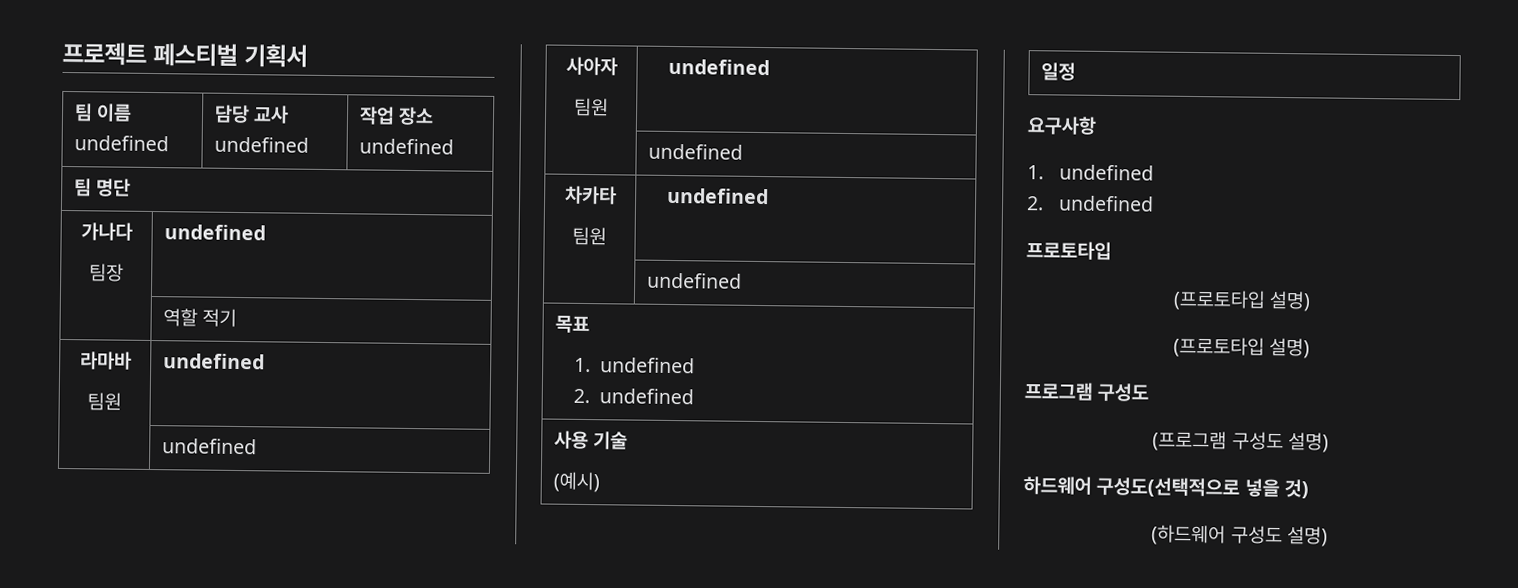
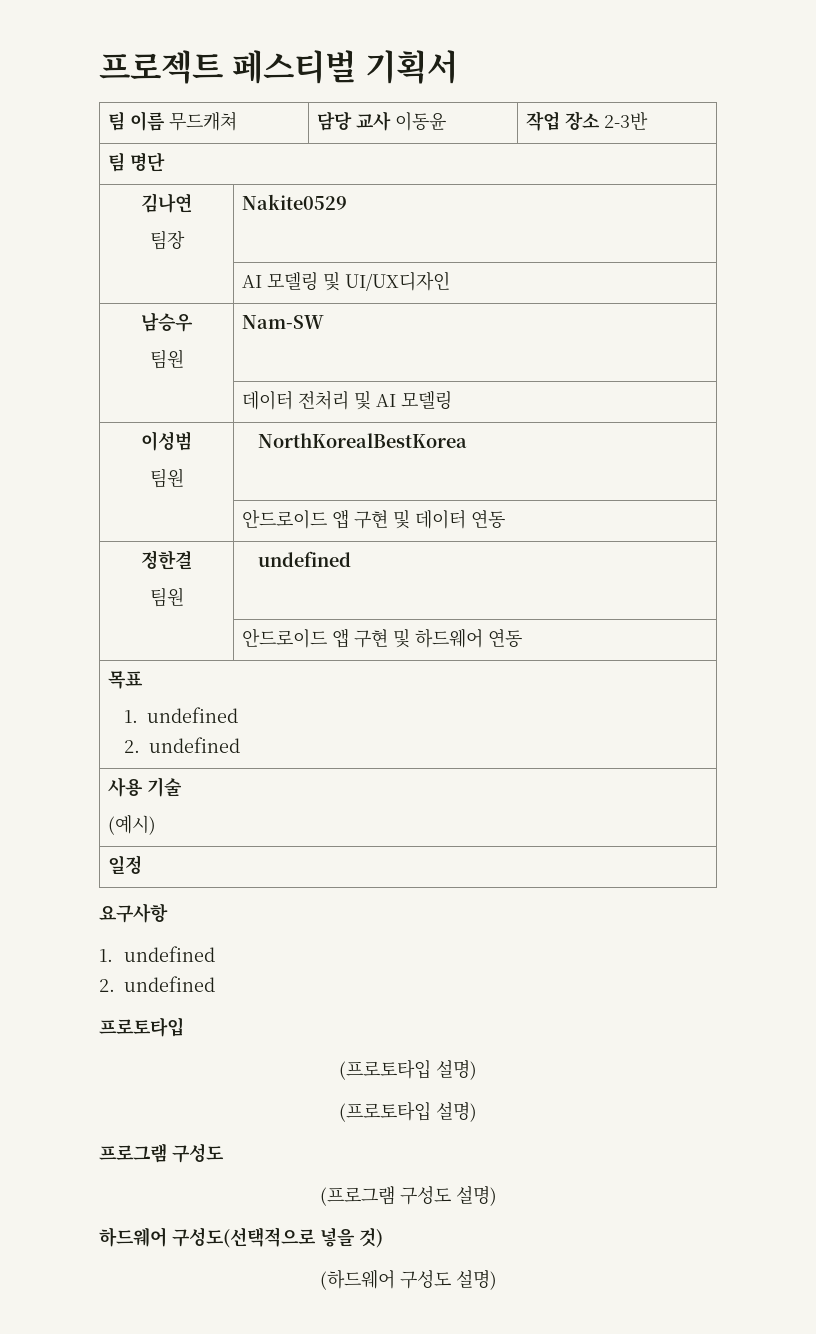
[73,135,169,152] undefined -> [169,111,238,131] 무드캐쳐
[213,136,309,153] undefined -> [395,112,447,131] 이동윤
[358,138,454,155] undefined -> [604,112,649,130] 2-3반
[80,222,133,241] 가나다 -> [141,193,192,213] 김나연
[163,224,266,241] [162,308,237,327] [79,351,132,370] [87,392,122,411] [162,353,265,370] [161,438,257,455] [565,56,618,76] [574,97,609,117] [667,58,770,76] [647,143,743,160] [564,185,617,205] [572,226,607,246] [666,187,769,205] [646,272,742,289] undefined // | 역할 적기 // 라마바 // 팀원 | undefined // | undefined // 사아자 // 팀원 | undefined // | undefined // 차카타 // 팀원 | undefined // | undefined -> [242,194,348,210] [242,271,451,291] [141,312,193,332] [149,349,184,369] [242,315,325,329] [242,390,453,410] [141,431,192,451] [149,468,184,488] [257,433,467,448] [242,509,506,529] [141,550,192,570] [149,587,184,607] [257,551,351,567] [242,628,523,648] Nakite0529 // | AI 모델링 및 UI/UX디자인 // 남승우 // 팀원 | Nam-SW // | 데이터 전처리 및 AI 모델링 // 이성범 // 팀원 | NorthKorealBestKorea // | 안드로이드 앱 구현 및 데이터 연동 // 정한결 // 팀원 | undefined // | 안드로이드 앱 구현 및 하드웨어 연동

